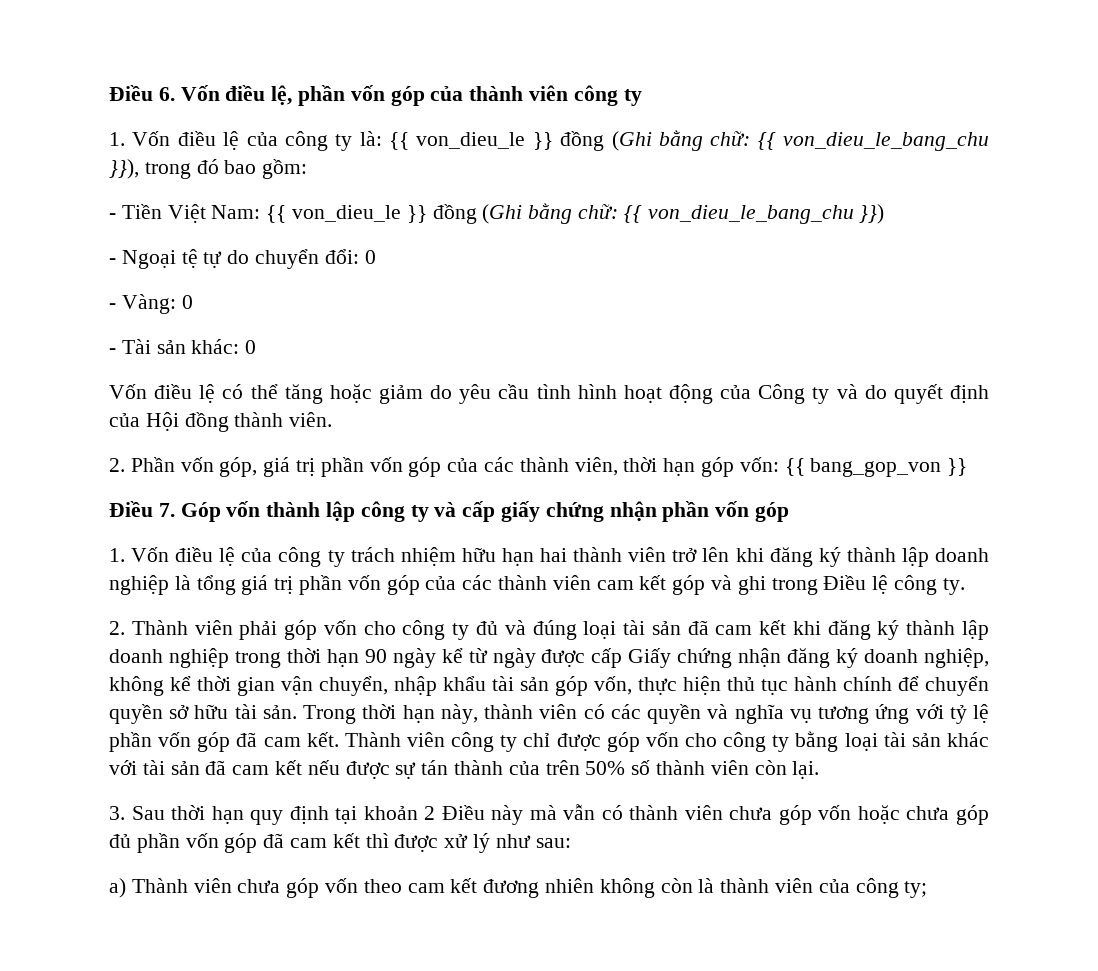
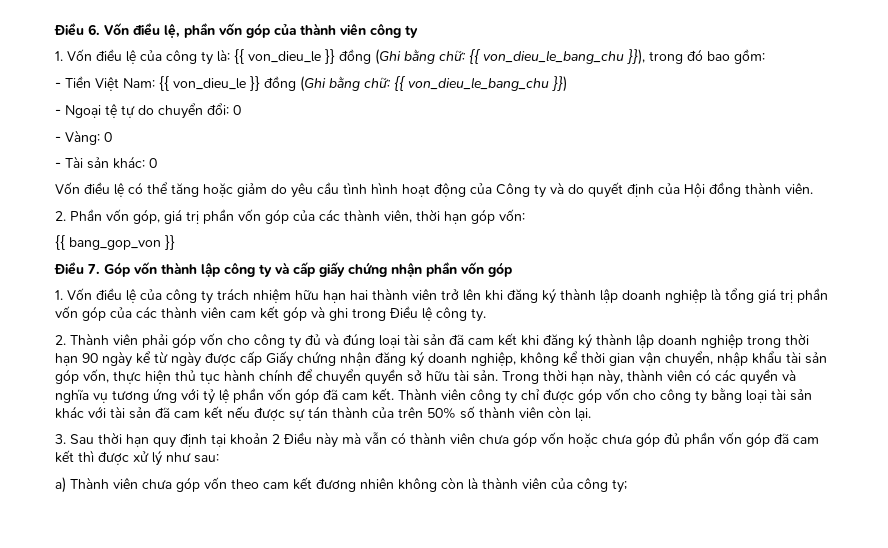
(779, 464) none -> (525, 215) //

